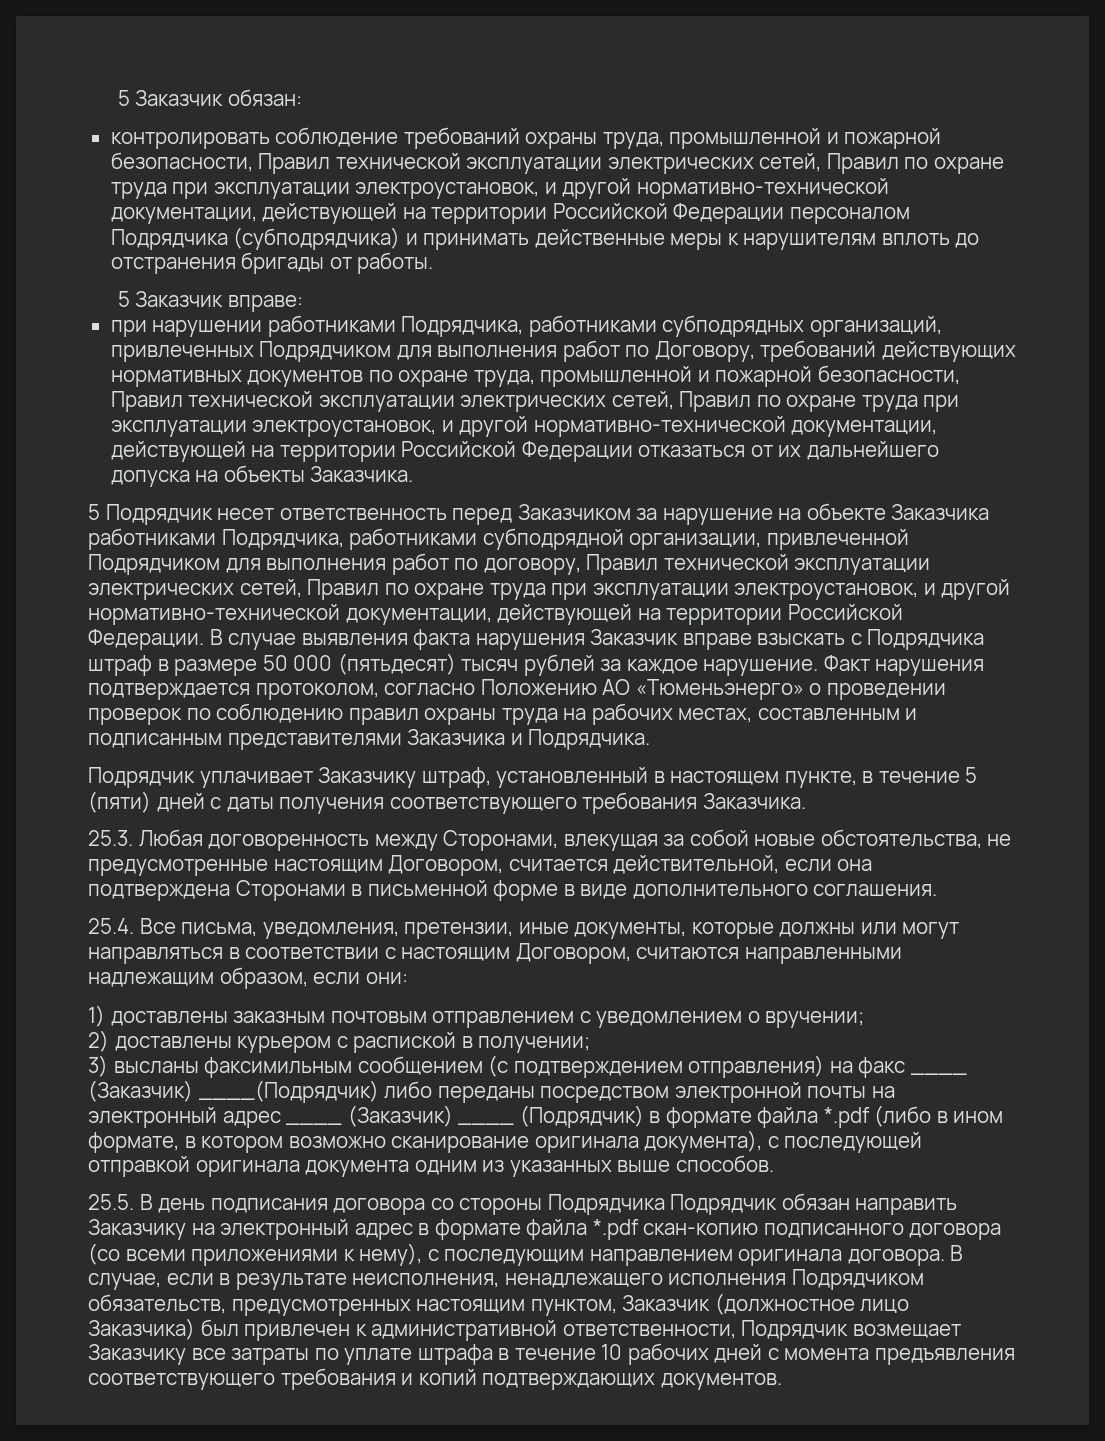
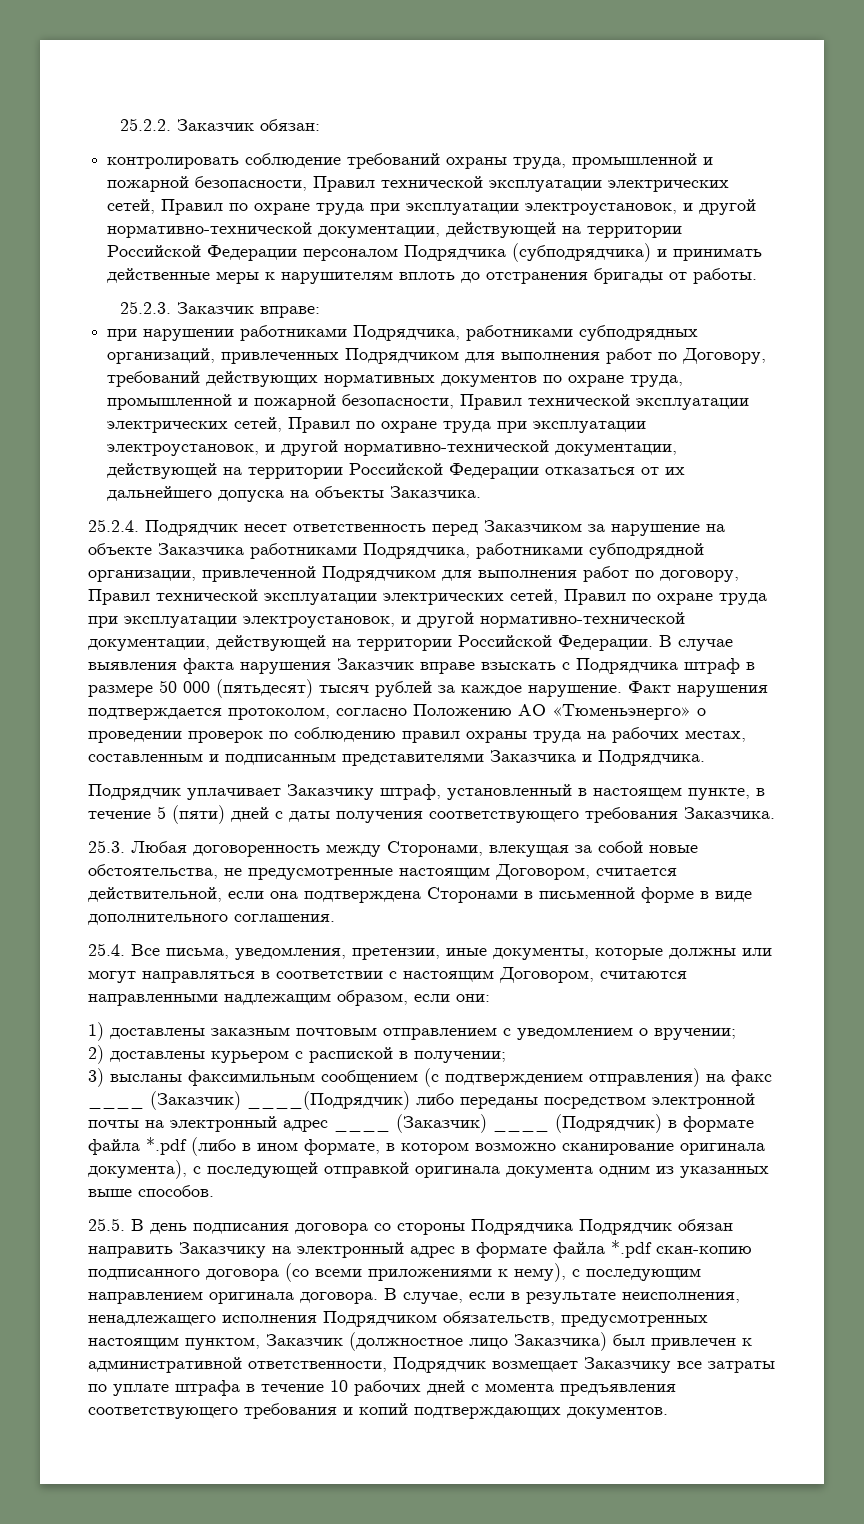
[117,90,130,106] 5 -> [120,118,172,131] 25.2.2.
[117,291,130,307] 5 -> [120,301,172,314] 25.2.3.
[88,504,100,520] 5 -> [88,519,139,532] 25.2.4.

